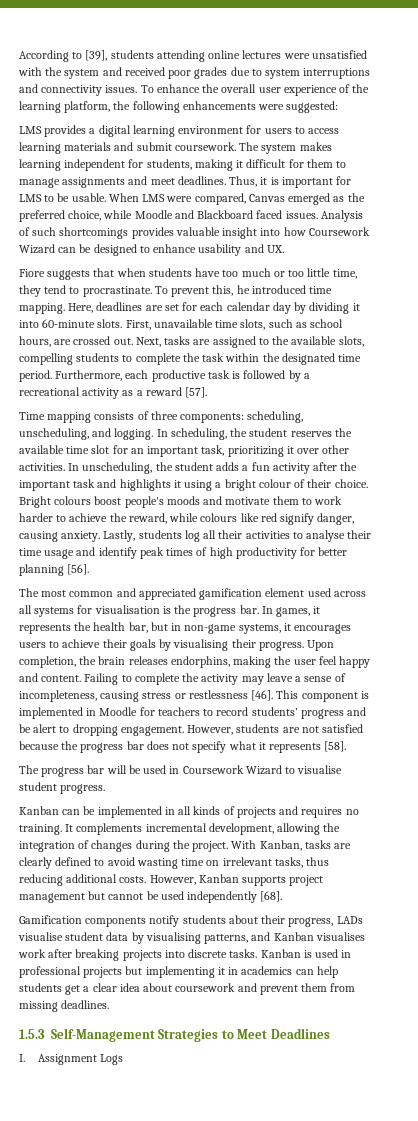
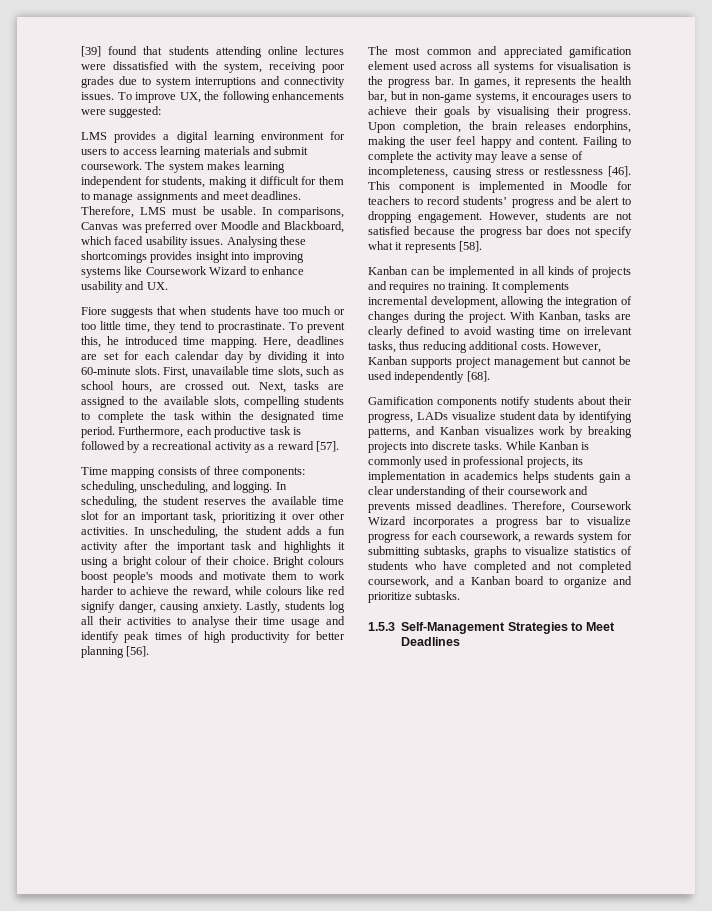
[19,50,108,62] According to [39], -> [81,46,163,57] [39] found that
[311,50,367,59] unsatisfied -> [112,61,169,70] dissatisfied
[64,67,165,79] system and received -> [224,62,317,73] system, receiving
[156,84,370,96] [19,101,111,113] enhance the overall user experience of the learning platform, -> [135,92,201,103] improve UX,
[229,176,352,188] [19,193,365,205] [19,210,363,222] [19,227,57,236] Thus, it is important for LMS to be usable. When LMS were compared, Canvas emerged as the preferred choice, while Moodle and Blackboard faced issues. Analysis of such -> [81,206,344,218] [81,221,344,233] [81,236,306,248] Therefore, LMS must be usable. In comparisons, Canvas was preferred over Moodle and Blackboard, which faced usability issues. Analysing these
[175,227,220,236] valuable -> (193, 257) none
[283,227,370,236] [19,244,137,256] how Coursework Wizard can be designed -> [252,252,304,263] [81,266,248,278] improving systems like Coursework Wizard
[19,765,343,777] [19,782,106,794] // The progress bar will be used in Coursework Wizard to visualise student progress. -> (483, 246) none
[18,932,63,941] visualise -> [451,411,496,420] visualize
[145,932,201,944] visualising -> [579,411,632,423] identifying
[315,932,365,941] [18,949,73,958] visualises work after -> [484,426,584,438] visualizes work by
(258, 953) none -> [505,441,536,450] While
(312, 954) none -> [368,456,422,468] commonly
[83,966,338,978] [19,983,356,995] [19,1000,110,1012] projects but implementing it in academics can help students get a clear idea about coursework and prevent them from missing deadlines. -> [526,457,583,468] [368,471,631,483] [368,486,588,498] [368,501,632,513] [368,516,631,528] [368,531,632,543] [368,546,632,558] [368,561,632,573] [368,576,632,588] [368,591,461,603] projects, its implementation in academics helps students gain a clear understanding of their coursework and prevents missed deadlines. Therefore, Coursework Wizard incorporates a progress bar to visualize progress for each coursework, a rewards system for submitting subtasks, graphs to visualize statistics of students who have completed and not completed coursework, and a Kanban board to organize and prioritize subtasks.
[19,1054,124,1065] // I. Assignment Logs -> (461, 641) none

